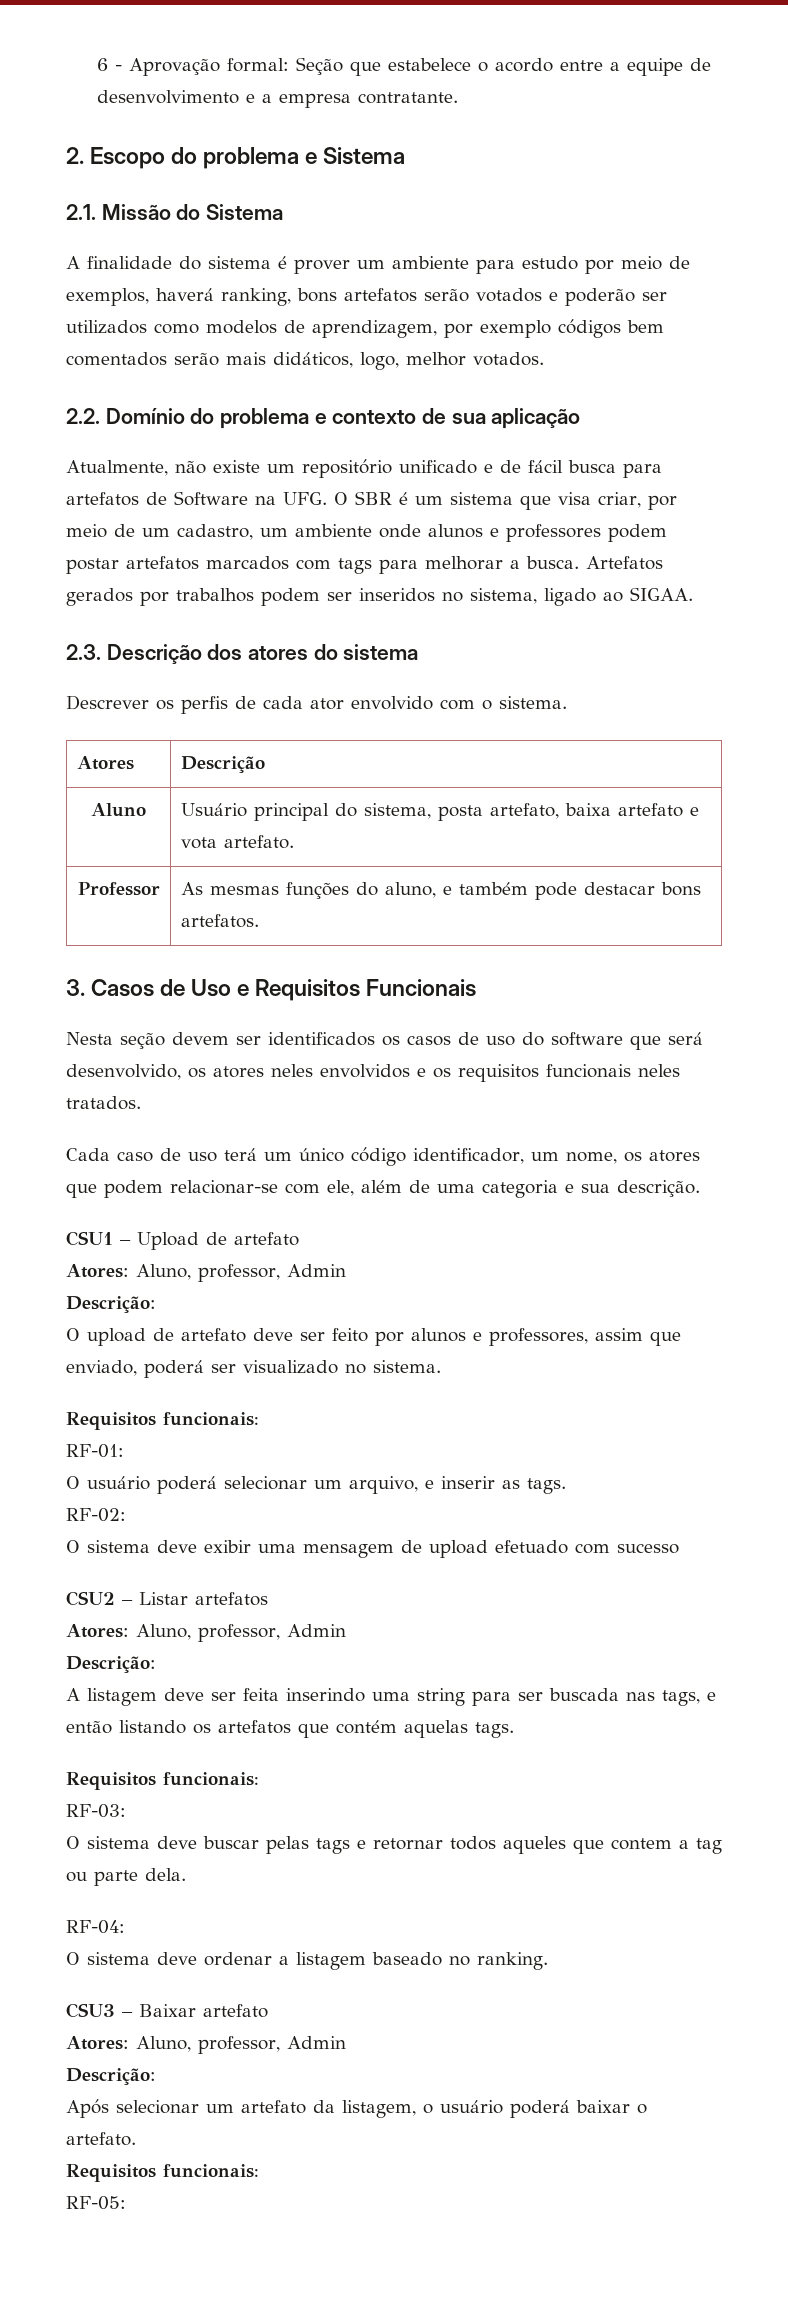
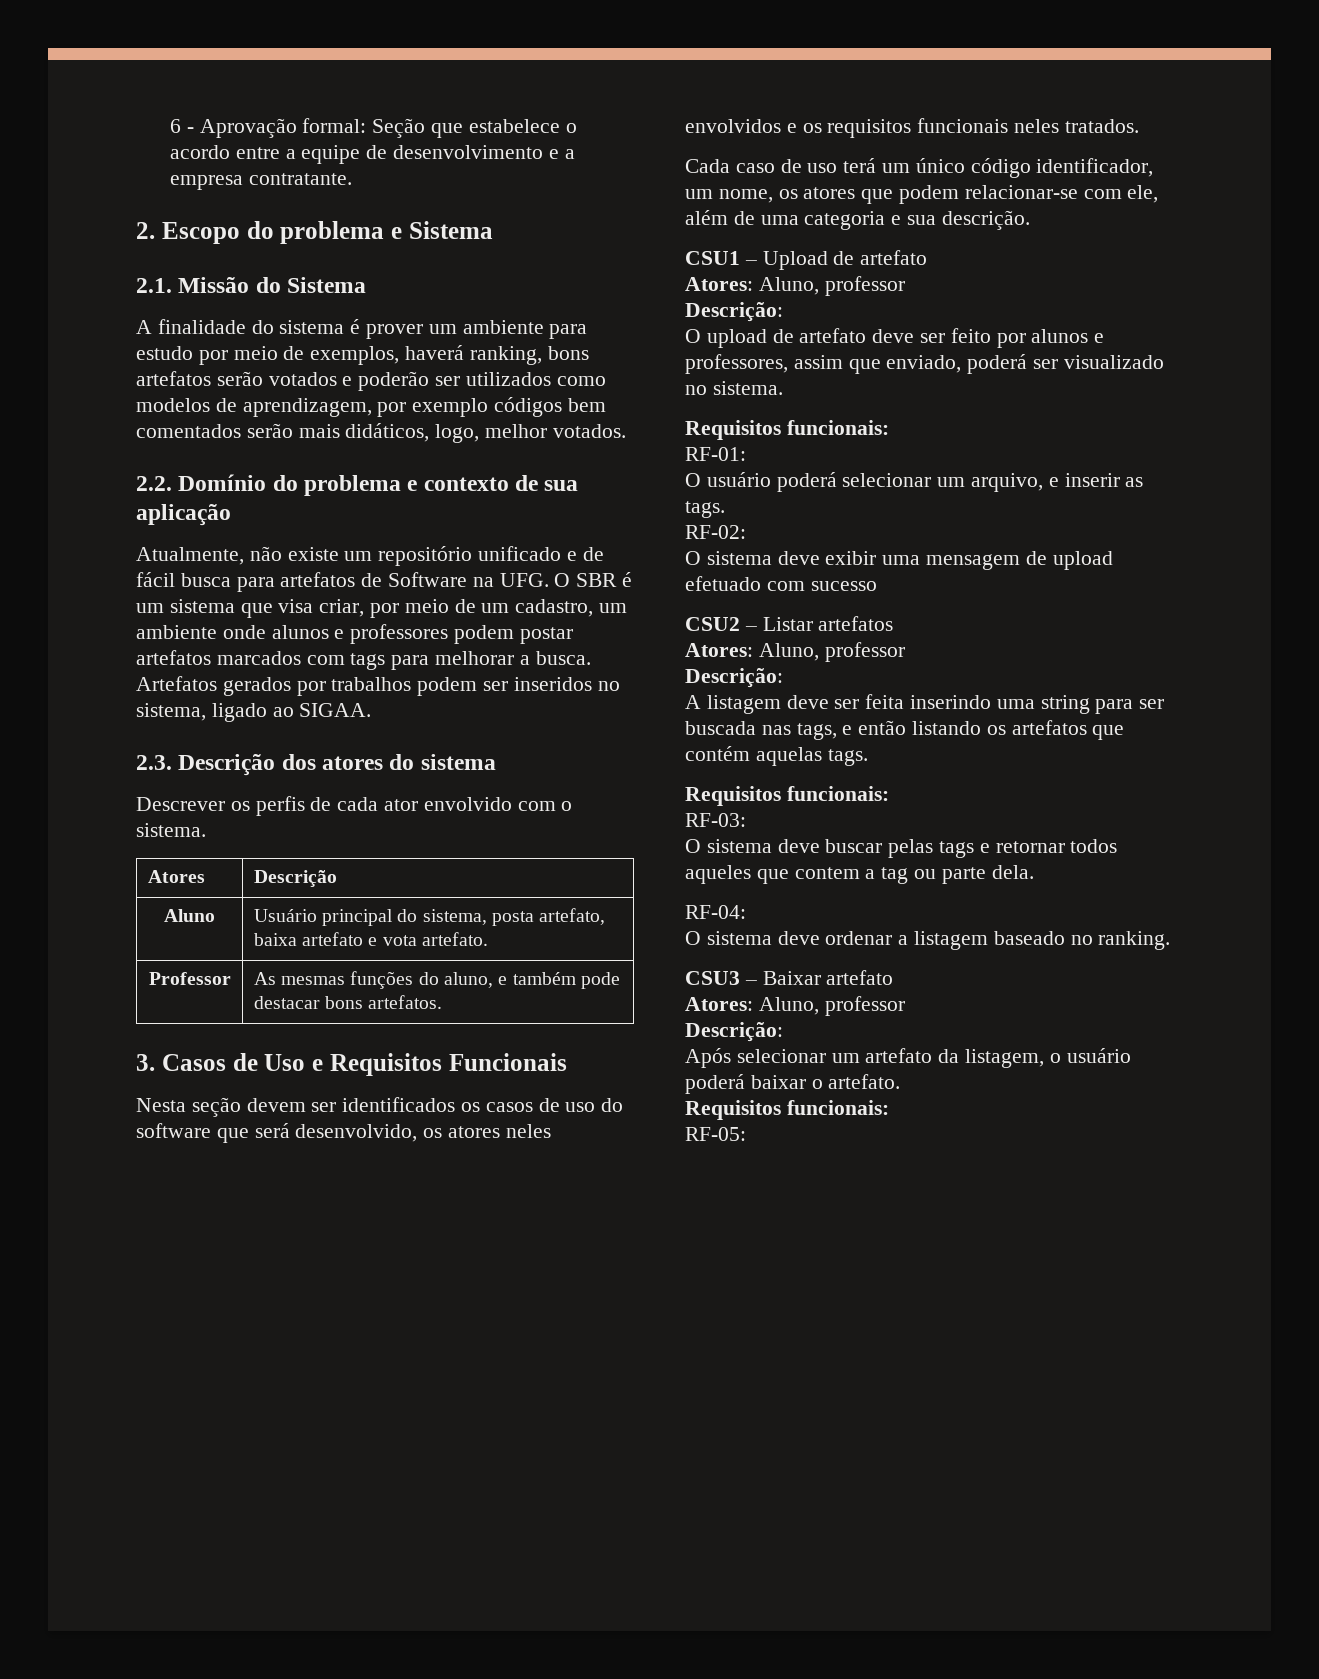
[198,1264,346,1282] professor, Admin -> [824,276,905,296] professor
[198,1624,346,1642] professor, Admin -> [824,642,905,662] professor
[198,2036,346,2054] professor, Admin -> [824,996,905,1016] professor

